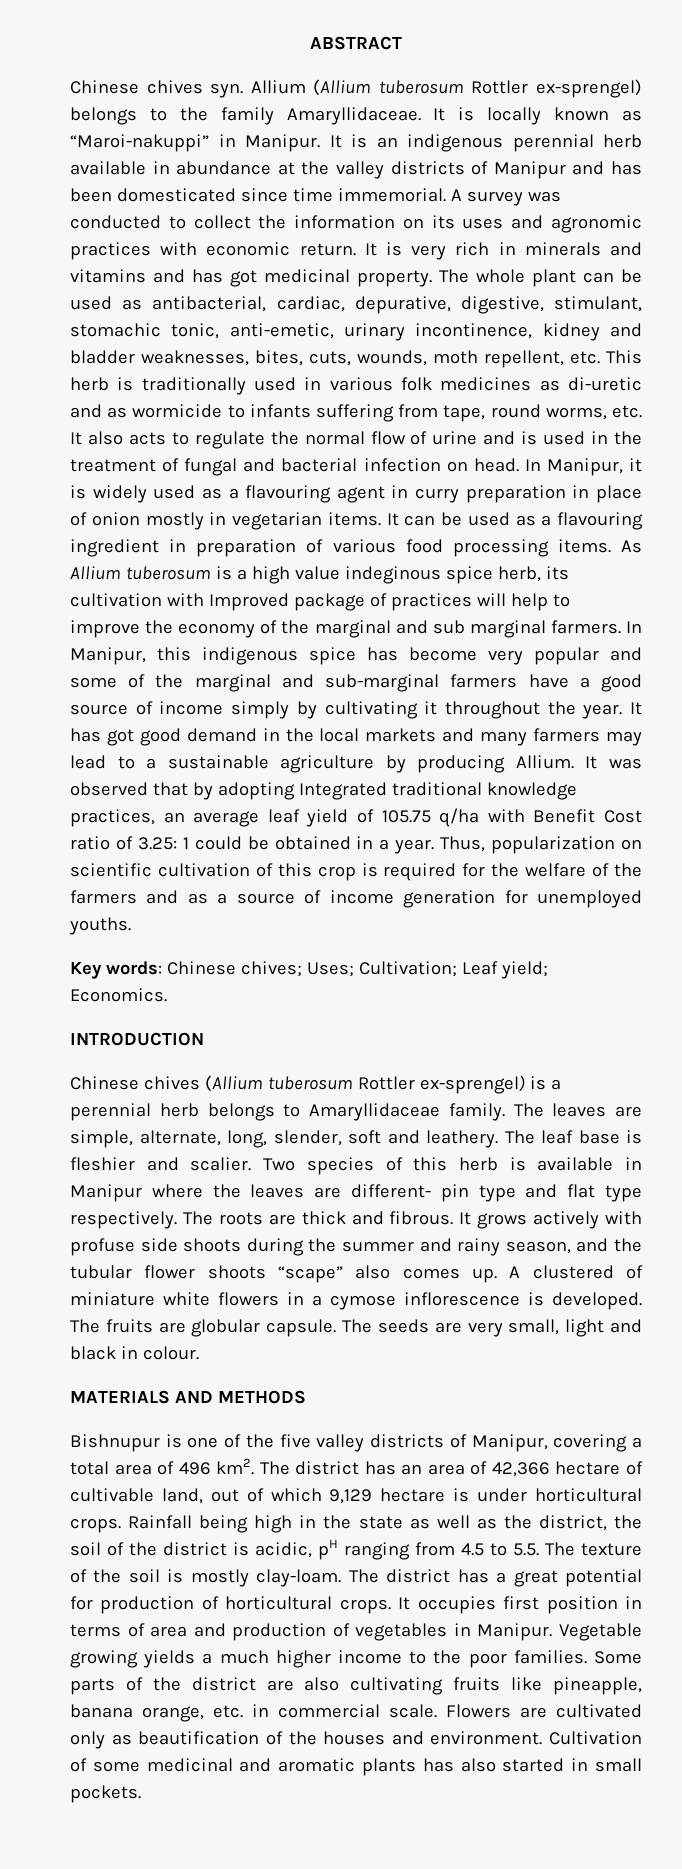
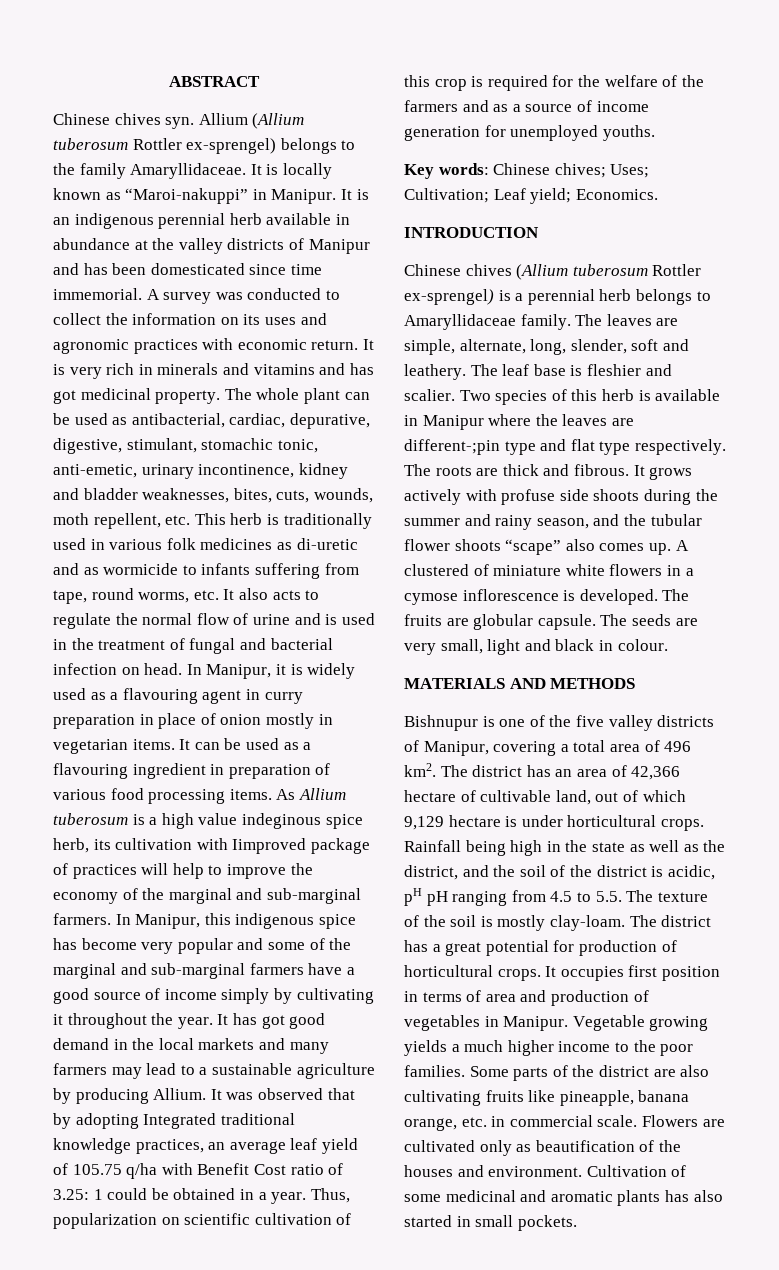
[208,593,289,611] Improved -> [232,838,307,854] Iimproved
[432,620,546,638] sub marginal -> [266,888,361,904] sub-marginal
[351,1184,469,1202] different- pin -> [404,439,500,455] different-;pin
(607, 1523) none -> [462,865,489,877] and
(338, 1549) none -> [426,891,448,906] pH

